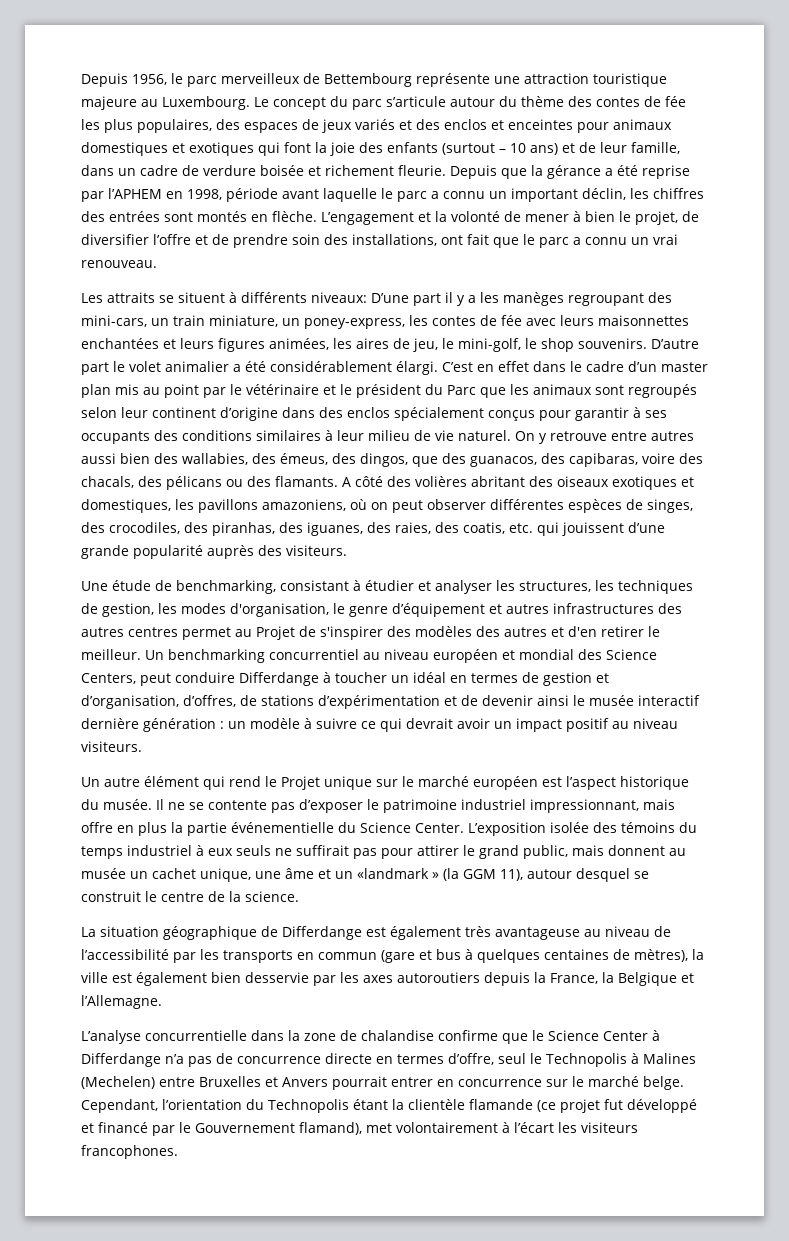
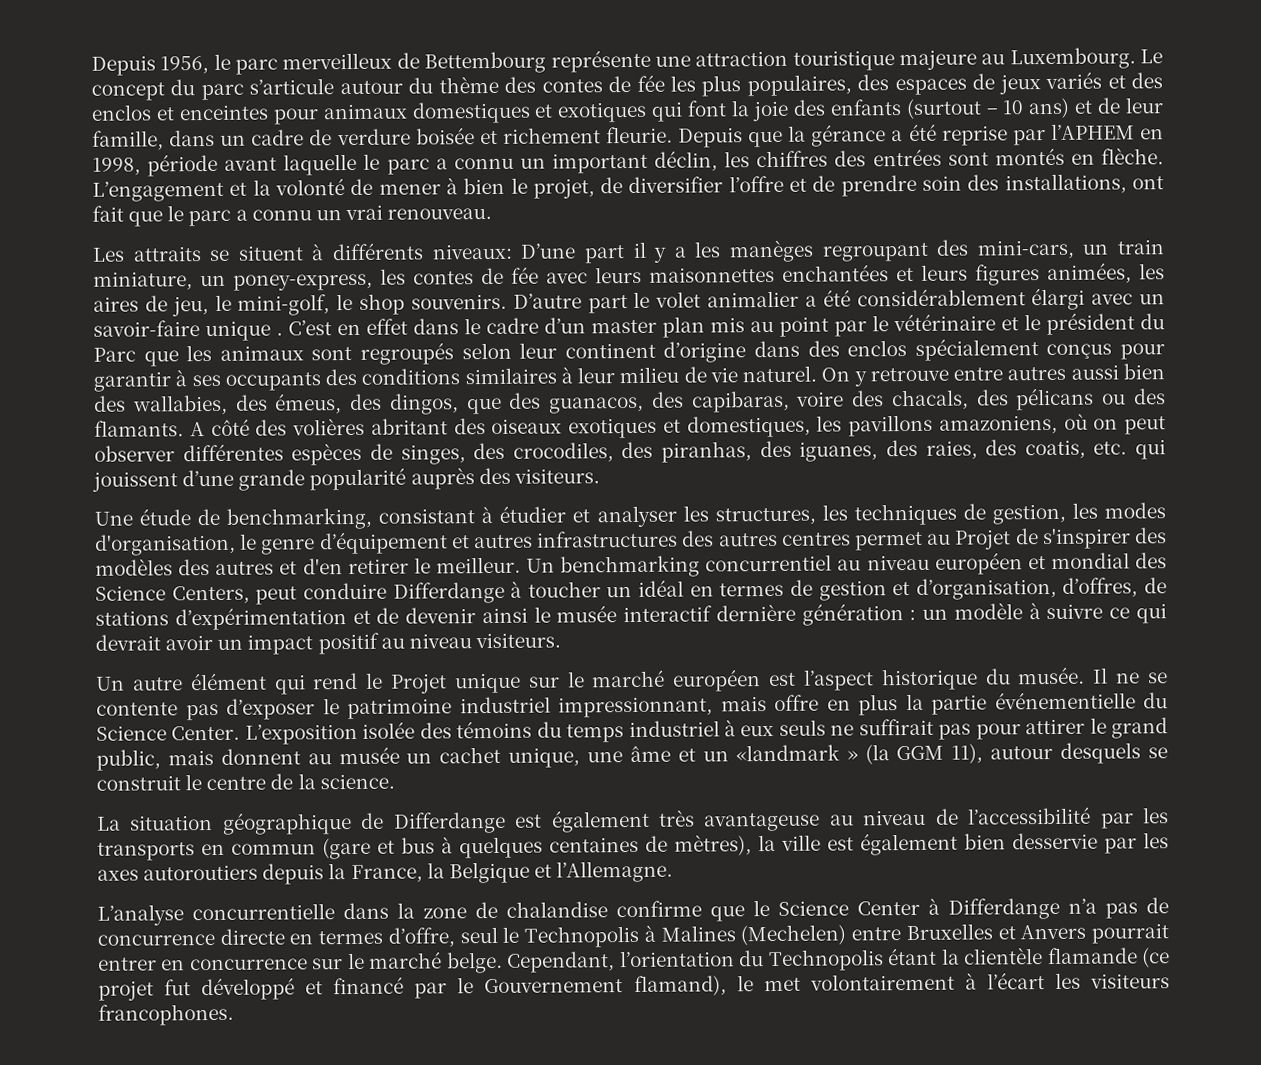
[396,361,438,375] élargi. -> [1031,287,1166,311] [93,320,283,342] élargi avec un savoir-faire unique .
[576,868,630,882] desquel -> [1060,742,1142,764] desquels
(362, 1128) none -> [736,975,754,992] le

